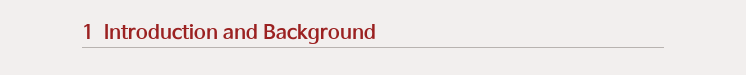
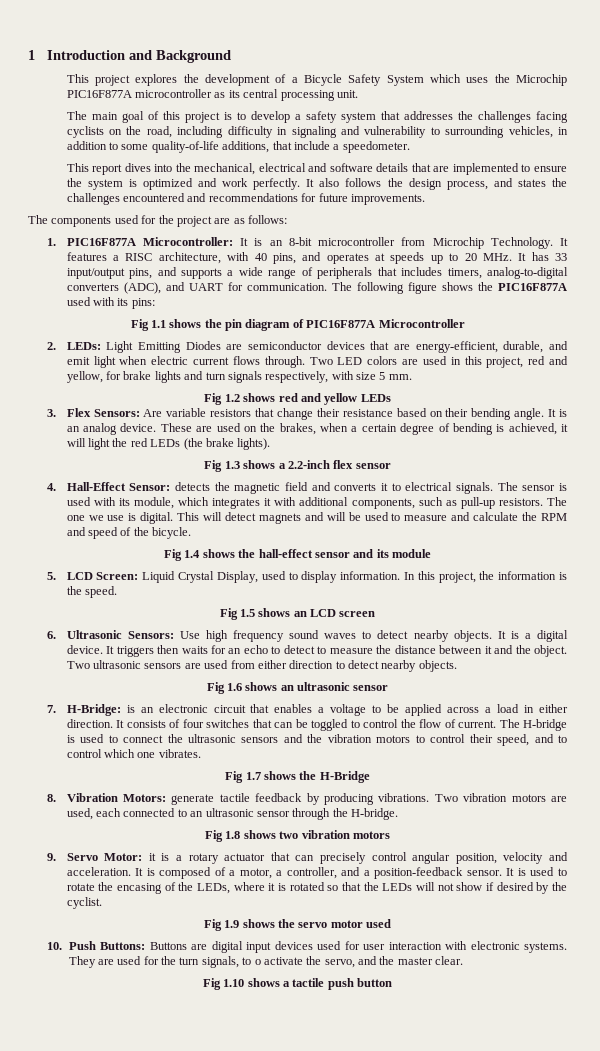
(377, 34) none -> [66,74,567,86] [66,89,358,101] [66,111,569,123] [66,126,569,138] [66,141,410,153] [66,163,567,175] [66,178,568,190] [66,193,425,205] [28,215,287,227] [47,237,568,249] [66,252,568,264] [66,267,568,279] [66,282,568,294] [66,297,155,309] [130,319,465,331] [47,341,568,353] [66,356,569,368] [66,371,412,383] [204,393,391,405] [47,408,567,420] [66,423,569,435] [66,438,271,450] [204,460,391,472] [47,482,567,494] [66,497,567,509] [66,512,568,524] [66,527,192,539] [164,549,431,561] [47,571,568,583] [66,586,118,598] [219,608,376,620] [47,630,568,642] [66,645,567,657] [66,660,457,672] [206,682,389,694] [47,704,569,716] [66,719,567,731] [66,734,568,746] [66,749,201,758] [225,771,370,783] [47,793,567,805] [66,808,399,820] [205,830,390,842] [47,852,568,864] [66,867,568,879] [66,882,567,894] [66,897,102,909] [203,919,392,931] [47,941,568,953] [68,956,464,968] [202,978,393,990] // This project explores the development of a Bicycle Safety System which uses the Microchip PIC16F877A microcontroller as its central processing unit. // The main goal of this project is to develop a safety system that addresses the challenges facing cyclists on the road, including difficulty in signaling and vulnerability to surrounding vehicles, in addition to some quality-of-life additions, that include a speedometer. // This report dives into the mechanical, electrical and software details that are implemented to ensure the system is optimized and work perfectly. It also follows the design process, and states the challenges encountered and recommendations for future improvements. // The components used for the project are as follows: // 1. PIC16F877A Microcontroller: It is an 8-bit microcontroller from Microchip Technology. It features a RISC architecture, with 40 pins, and operates at speeds up to 20 MHz. It has 33 input/output pins, and supports a wide range of peripherals that includes timers, analog-to-digital converters (ADC), and UART for communication. The following figure shows the PIC16F877A used with its pins: // Fig 1.1 shows the pin diagram of PIC16F877A Microcontroller // 2. LEDs: Light Emitting Diodes are semiconductor devices that are energy-efficient, durable, and emit light when electric current flows through. Two LED colors are used in this project, red and yellow, for brake lights and turn signals respectively, with size 5 mm. // Fig 1.2 shows red and yellow LEDs // 3. Flex Sensors: Are variable resistors that change their resistance based on their bending angle. It is an analog device. These are used on the brakes, when a certain degree of bending is achieved, it will light the red LEDs (the brake lights). // Fig 1.3 shows a 2.2-inch flex sensor // 4. Hall-Effect Sensor: detects the magnetic field and converts it to electrical signals. The sensor is used with its module, which integrates it with additional components, such as pull-up resistors. The one we use is digital. This will detect magnets and will be used to measure and calculate the RPM and speed of the bicycle. // Fig 1.4 shows the hall-effect sensor and its module // 5. LCD Screen: Liquid Crystal Display, used to display information. In this project, the information is the speed. // Fig 1.5 shows an LCD screen // 6. Ultrasonic Sensors: Use high frequency sound waves to detect nearby objects. It is a digital device. It triggers then waits for an echo to detect to measure the distance between it and the object. Two ultrasonic sensors are used from either direction to detect nearby objects. // Fig 1.6 shows an ultrasonic sensor // 7. H-Bridge: is an electronic circuit that enables a voltage to be applied across a load in either direction. It consists of four switches that can be toggled to control the flow of current. The H-bridge is used to connect the ultrasonic sensors and the vibration motors to control their speed, and to control which one vibrates. // Fig 1.7 shows the H-Bridge // 8. Vibration Motors: generate tactile feedback by producing vibrations. Two vibration motors are used, each connected to an ultrasonic sensor through the H-bridge. // Fig 1.8 shows two vibration motors // 9. Servo Motor: it is a rotary actuator that can precisely control angular position, velocity and acceleration. It is composed of a motor, a controller, and a position-feedback sensor. It is used to rotate the encasing of the LEDs, where it is rotated so that the LEDs will not show if desired by the cyclist. // Fig 1.9 shows the servo motor used // 10. Push Buttons: Buttons are digital input devices used for user interaction with electronic systems. They are used for the turn signals, to o activate the servo, and the master clear. // Fig 1.10 shows a tactile push button

